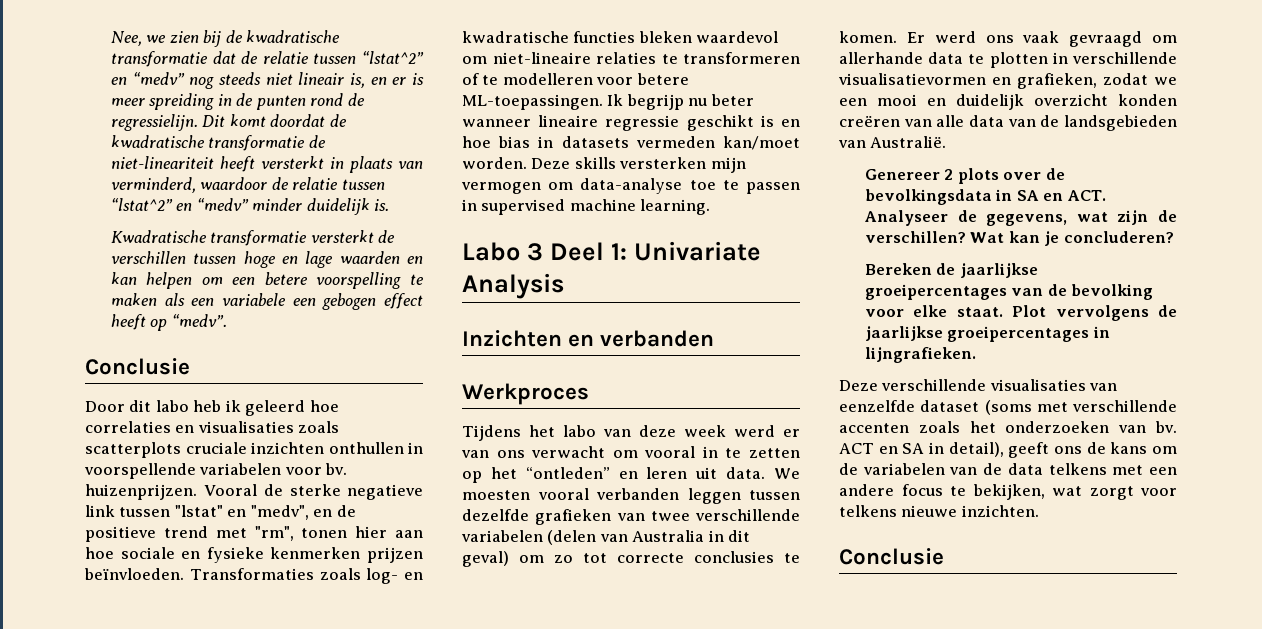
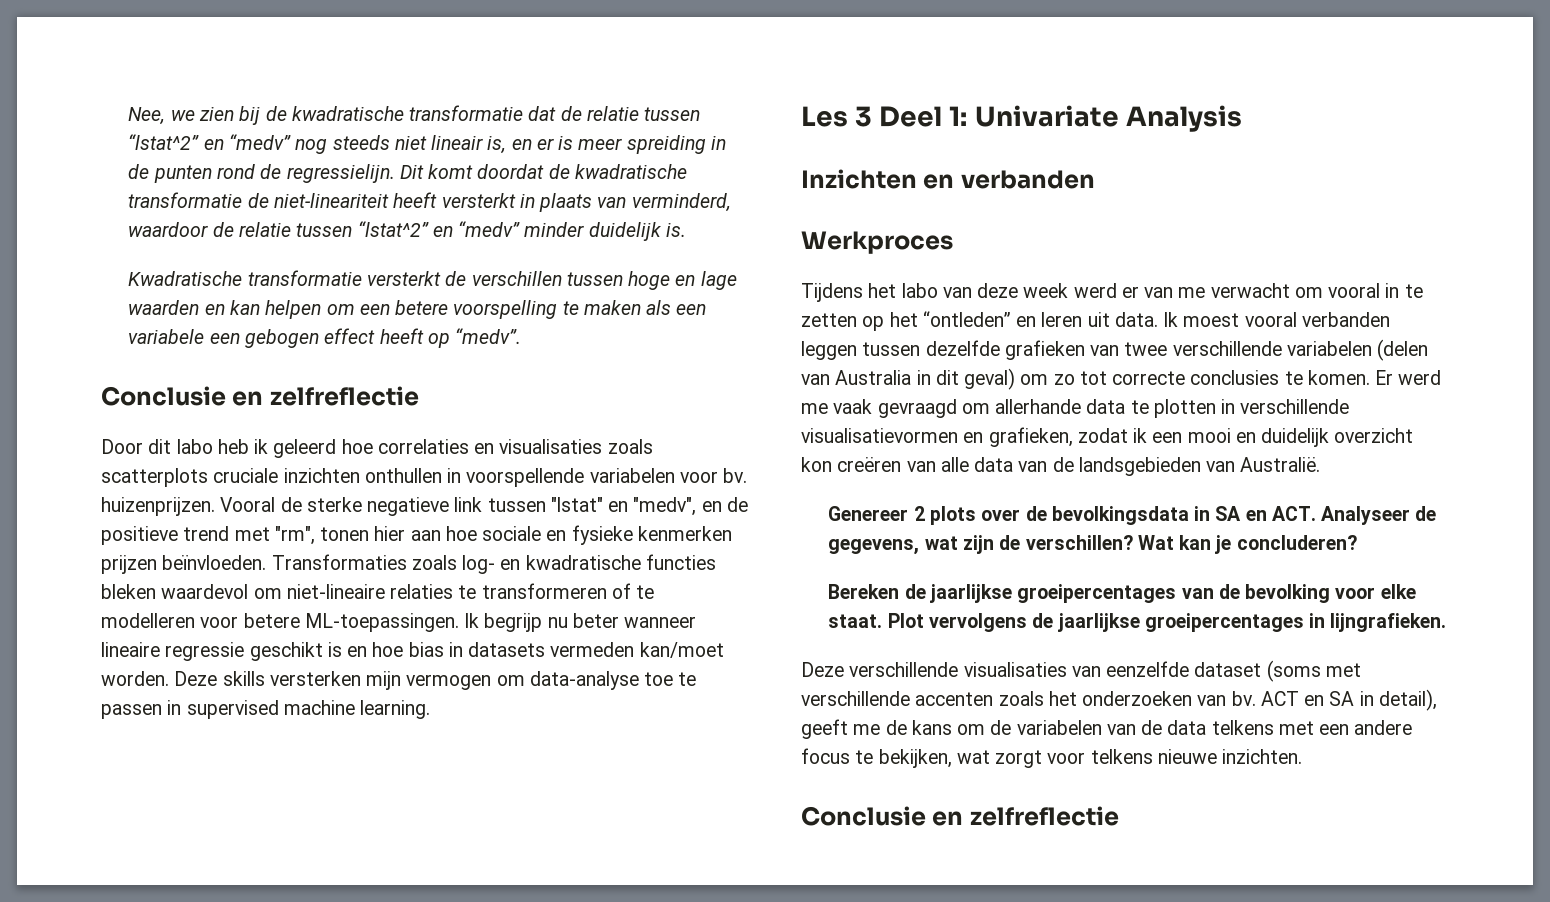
(190, 366) none -> [232,386,419,406] en zelfreflectie
[462,242,520,261] Labo -> [801,106,848,127] Les
[496,450,525,458] ons -> [1178,287,1206,298] me
[774,468,800,479] [462,490,530,500] We moesten -> [1163,312,1240,327] Ik moest
[985,35,1014,43] ons -> [801,403,828,414] me
[1154,77,1177,85] we -> [1133,428,1148,443] ik
[1118,94,1177,106] konden -> [801,457,832,472] kon
[1054,446,1082,454] ons -> [853,724,881,735] me
(944, 556) none -> [932,806,1119,826] en zelfreflectie

